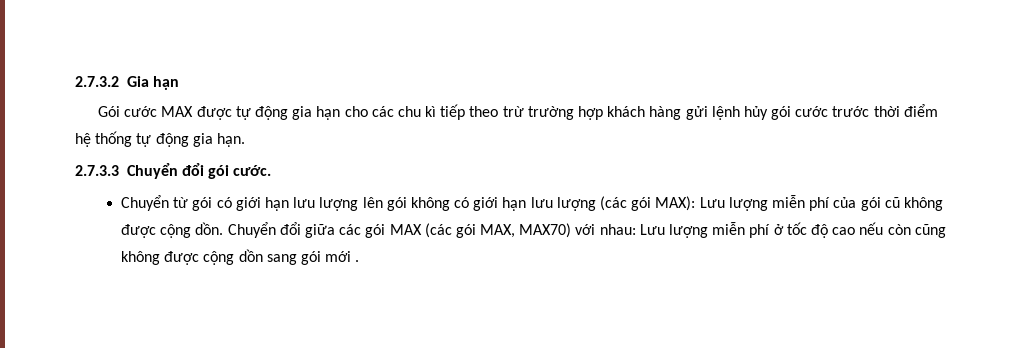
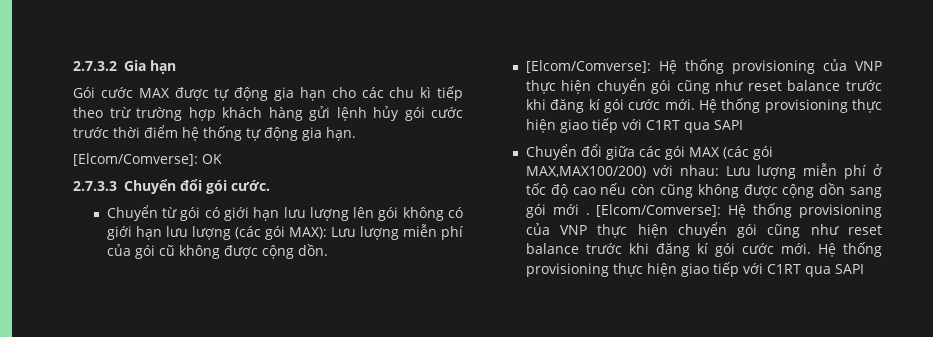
(245, 140) none -> [73,153,222,166] // [Elcom/Comverse]: OK
(224, 228) none -> [525,59,882,74] [525,78,882,94] [525,98,882,113] [525,118,743,133] // [Elcom/Comverse]: Hệ thống provisioning của VNP thực hiện chuyển gói cũng như reset balance trước khi đăng kí gói cước mới. Hệ thống provisioning thực hiện giao tiếp với C1RT qua SAPI //
[480,223,572,238] MAX, MAX70) -> [525,166,646,178] MAX,MAX100/200)
(360, 261) none -> [596,203,882,218] [525,222,882,238] [525,242,882,257] [525,262,864,277] [Elcom/Comverse]: Hệ thống provisioning của VNP thực hiện chuyển gói cũng như reset balance trước khi đăng kí gói cước mới. Hệ thống provisioning thực hiện giao tiếp với C1RT qua SAPI

